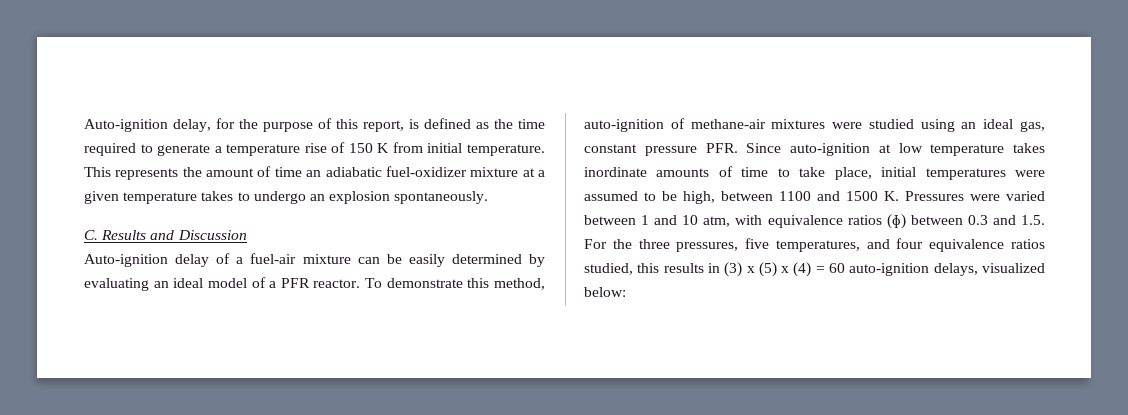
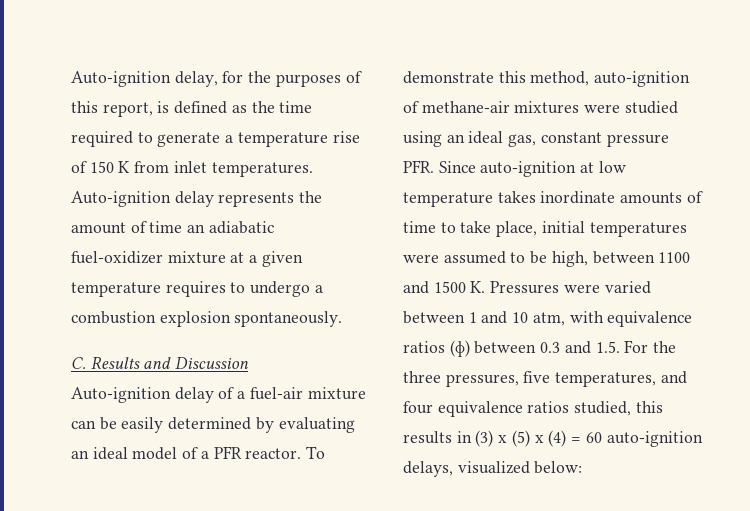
[263,122,313,132] purpose -> [275,74,341,87] purposes
[427,143,545,156] [84,167,111,177] initial temperature. This -> [173,161,313,177] [71,191,214,207] inlet temperatures. Auto-ignition delay
[201,191,234,201] takes -> [165,281,226,297] requires
[309,194,325,201] an -> [314,285,323,293] [71,311,156,324] a combustion

